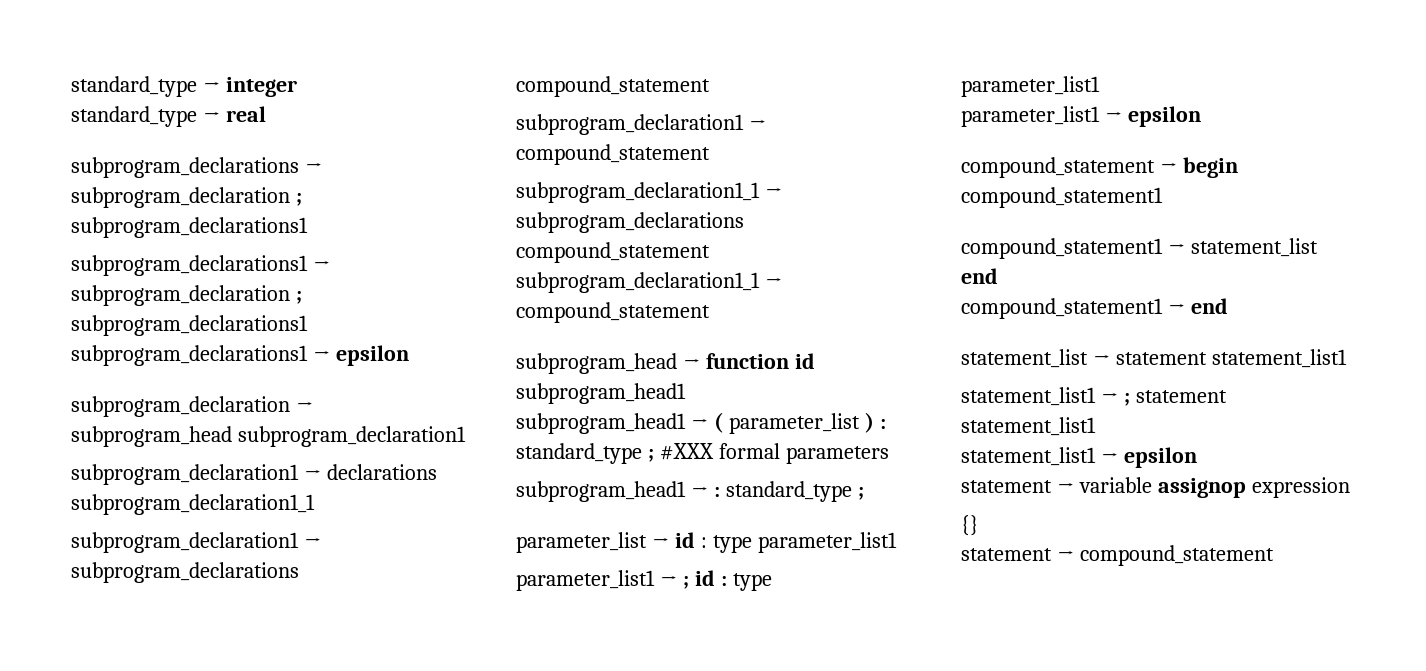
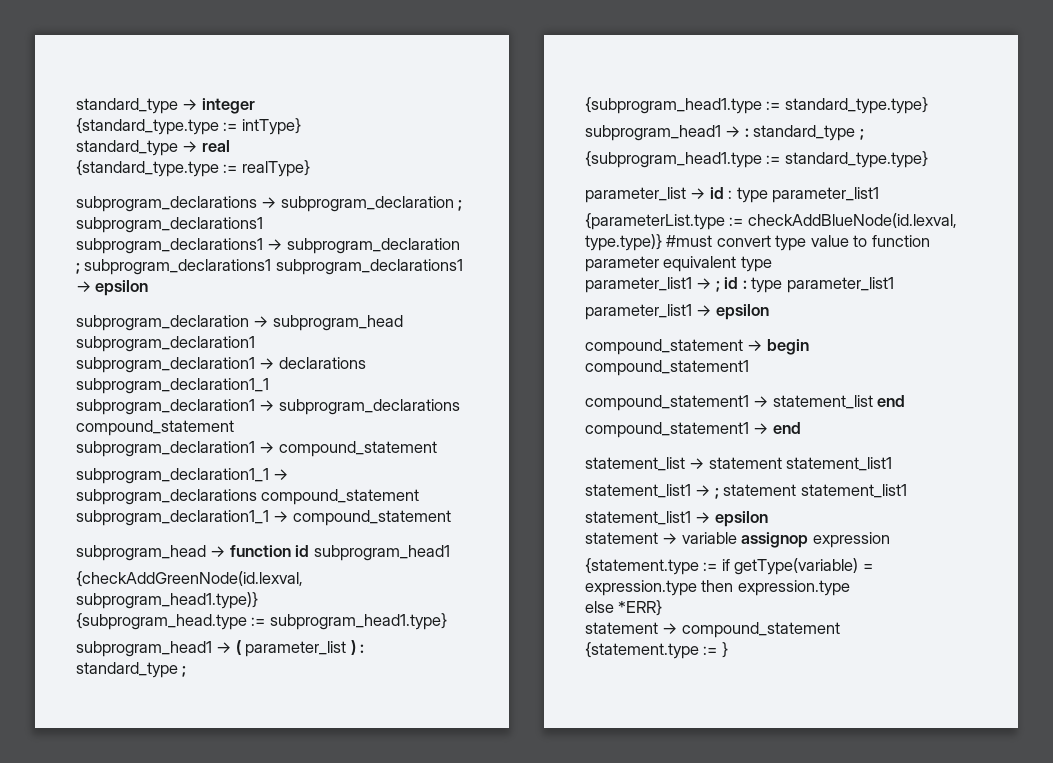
(297, 87) none -> [76,118,301,135] // {standard_type.type := intType}
(266, 114) none -> [76,160,310,177] // {standard_type.type := realType}
(686, 393) none -> [76,571,303,587] [76,592,258,609] [76,613,447,630] // {checkAddGreenNode(id.lexval, subprogram_head1.type)} // {subprogram_head.type := subprogram_head1.type}
[659,443,889,464] #XXX formal parameters -> [585,97,928,114] // {subprogram_head1.type := standard_type.type}
(864, 493) none -> [585,151,928,168] // {subprogram_head1.type := standard_type.type}
(897, 542) none -> [585,213,957,230] [585,234,930,251] [585,256,772,272] // {parameterList.type := checkAddBlueNode(id.lexval, type.type)} #must convert type value to function parameter equivalent type
[961,515,979,536] {} -> [585,558,873,575] [585,580,850,596] [585,600,663,616] {statement.type := if getType(variable) = expression.type then expression.type // else *ERR}
(1274, 555) none -> [585,642,728,659] // {statement.type := }

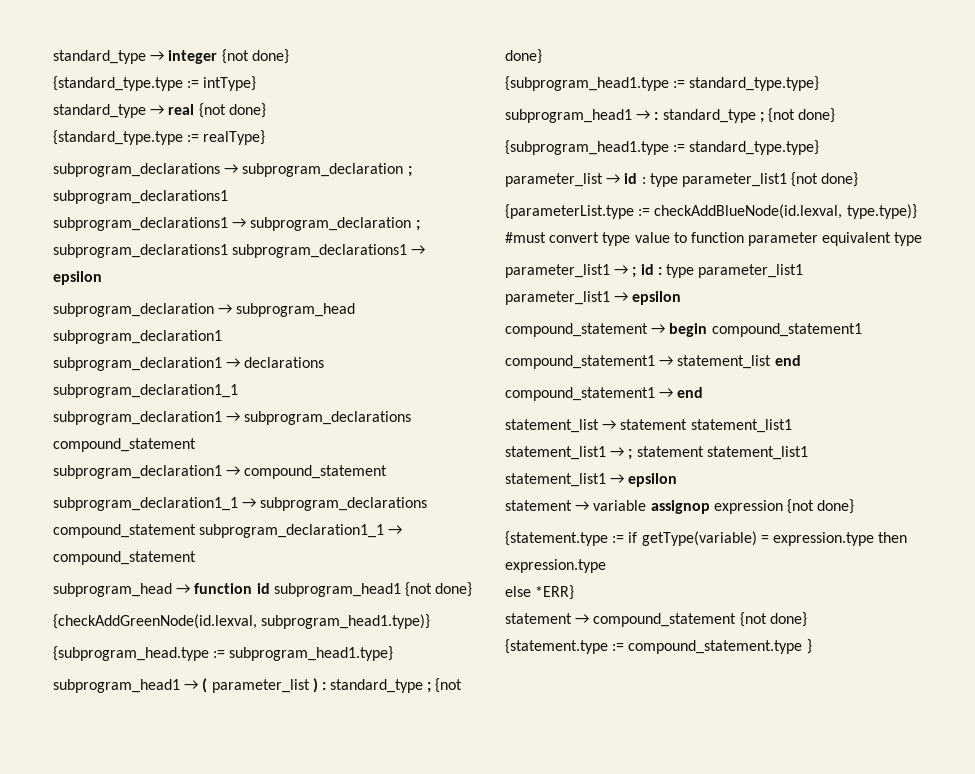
(255, 106) none -> [221,49,289,64] {not done}
(230, 146) none -> [198,103,266,118] {not done}
(450, 553) none -> [404,582,473,597] {not done}
(187, 671) none -> [435,678,463,693] [505,49,542,64] {not done}
(864, 134) none -> [767,108,836,123] {not done}
(880, 195) none -> [791,172,859,187] {not done}
(890, 540) none -> [786,499,855,514] {not done}
[585,642,718,659] // {statement.type := -> [739,612,807,627] [505,639,803,654] {not done} // {statement.type := compound_statement.type

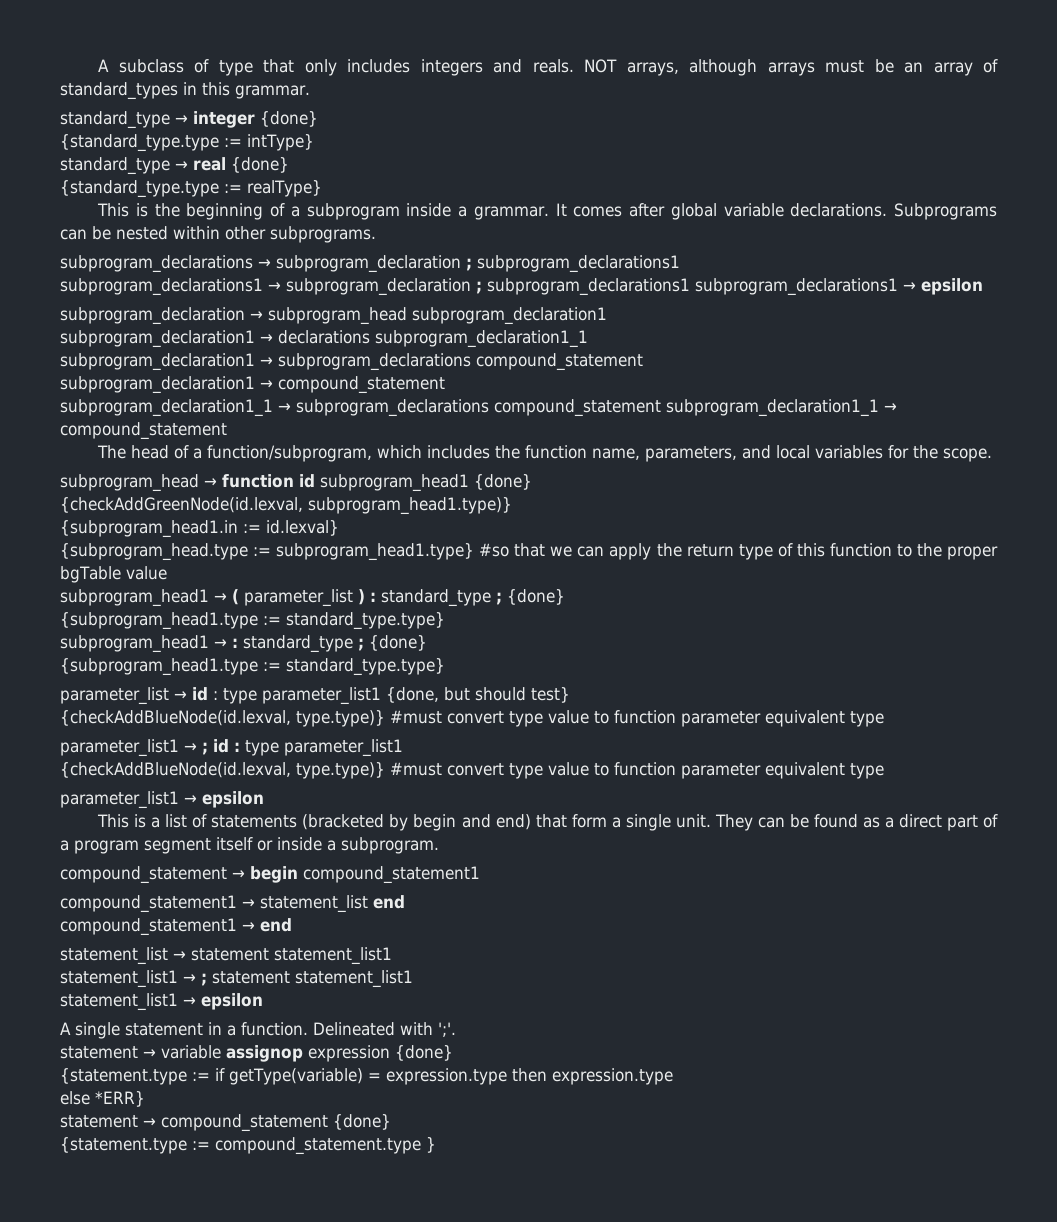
(53, 57) none -> [98,59,998,76] [60,82,310,100] A subclass of type that only includes integers and reals. NOT arrays, although arrays must be an array of standard_types in this grammar. //
[221,49,289,64] {not done} -> [260,111,318,127] {done}
[198,103,266,118] {not done} -> [231,157,289,173] {done}
(266, 137) none -> [97,203,997,220] [60,226,376,243] // This is the beginning of a subprogram inside a grammar. It comes after global variable declarations. Subprograms can be nested within other subprograms.
(196, 558) none -> [97,445,993,462] // The head of a function/subprogram, which includes the function name, parameters, and local variables for the scope.
[404,582,473,597] {not done} -> [474,474,532,490] {done}
(431, 621) none -> [60,520,339,538] // {subprogram_head1.in := id.lexval}
(394, 653) none -> [479,543,998,560] [60,566,167,583] #so that we can apply the return type of this function to the proper bgTable value
[435,678,463,693] [505,49,542,64] {not done} -> [507,589,565,605] {done}
[767,108,836,123] {not done} -> [369,635,427,651] {done}
[791,172,859,187] [505,204,843,219] {not done} // {parameterList.type := checkAddBlueNode(id.lexval, -> [386,687,570,703] [60,710,291,726] {done, but should test} // {checkAddBlueNode(id.lexval,
[505,291,682,305] parameter_list1 → epsilon -> [60,762,884,779] [60,791,264,809] [97,814,999,831] [60,837,439,854] {checkAddBlueNode(id.lexval, type.type)} #must convert type value to function parameter equivalent type // parameter_list1 → epsilon // This is a list of statements (bracketed by begin and end) that form a single unit. They can be found as a direct part of a program segment itself or inside a subprogram.
(678, 480) none -> [60,1022,456,1039] // A single statement in a function. Delineated with ';'.
[786,499,855,514] {not done} -> [395,1045,453,1061] {done}
[739,612,807,627] {not done} -> [333,1114,391,1130] {done}

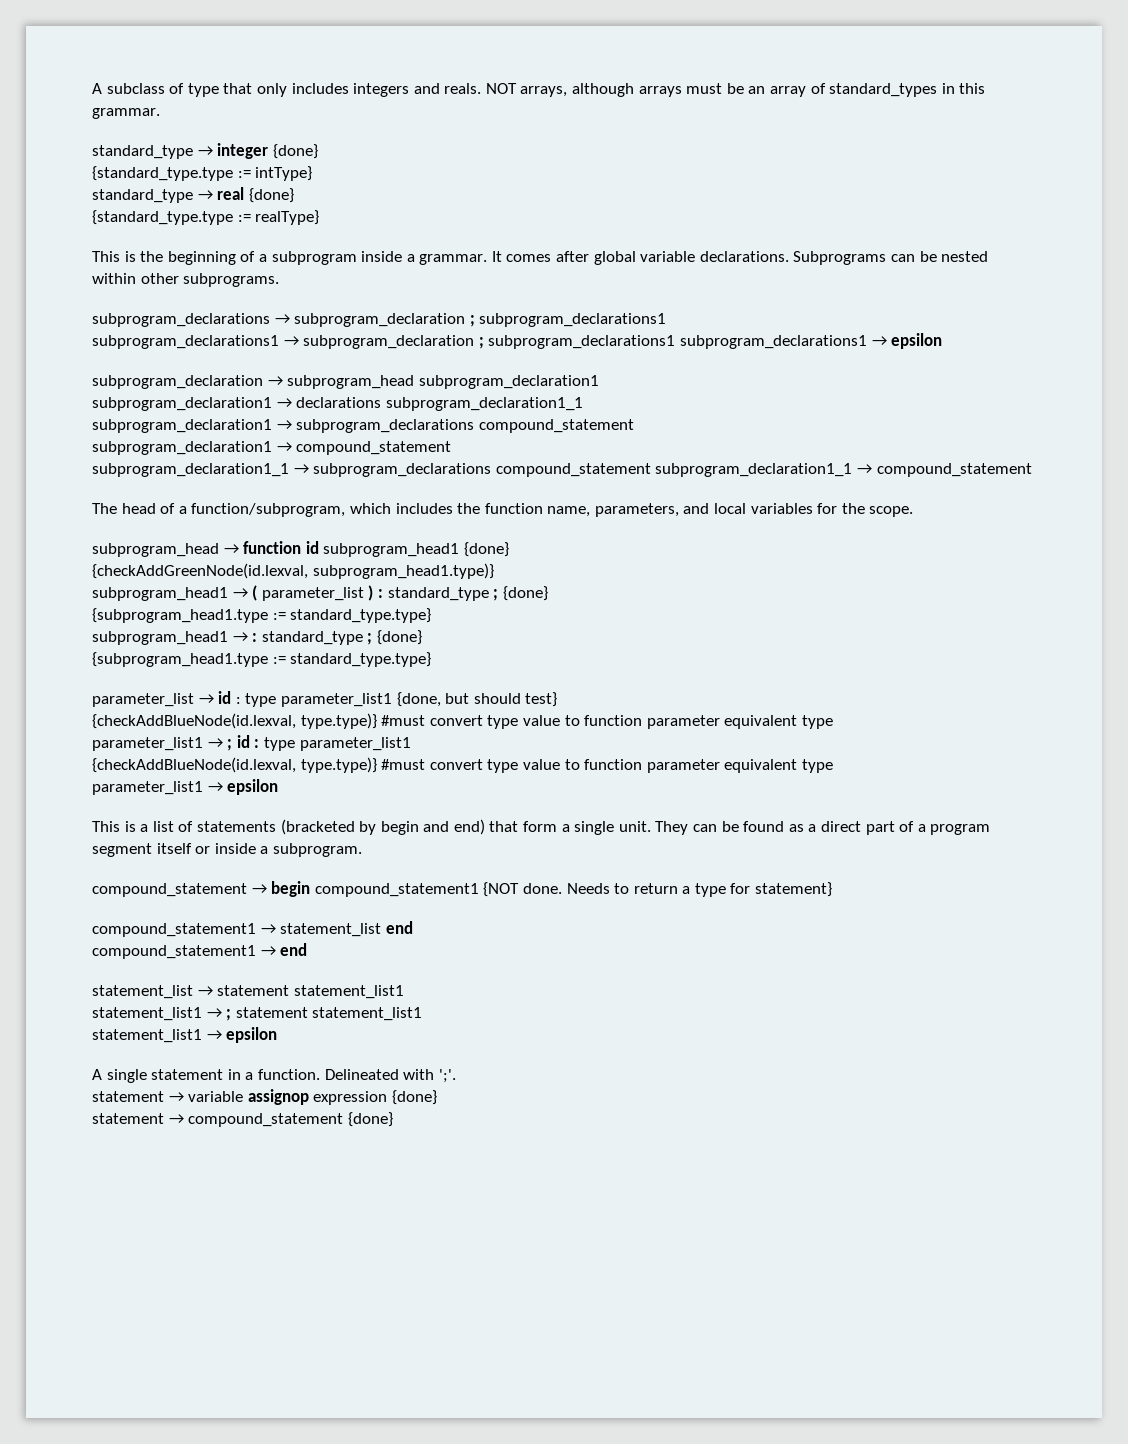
[60,520,339,538] [60,543,998,561] [60,566,167,583] // {subprogram_head1.in := id.lexval} // {subprogram_head.type := subprogram_head1.type} #so that we can apply the return type of this function to the proper bgTable value -> (494, 571) none
(480, 875) none -> [483,882,833,897] {NOT done. Needs to return a type for statement}
[60,1068,673,1085] [60,1091,145,1107] // {statement.type := if getType(variable) = expression.type then expression.type // else *ERR} -> (437, 1097) none
[60,1137,436,1155] // {statement.type := compound_statement.type } -> (393, 1119) none

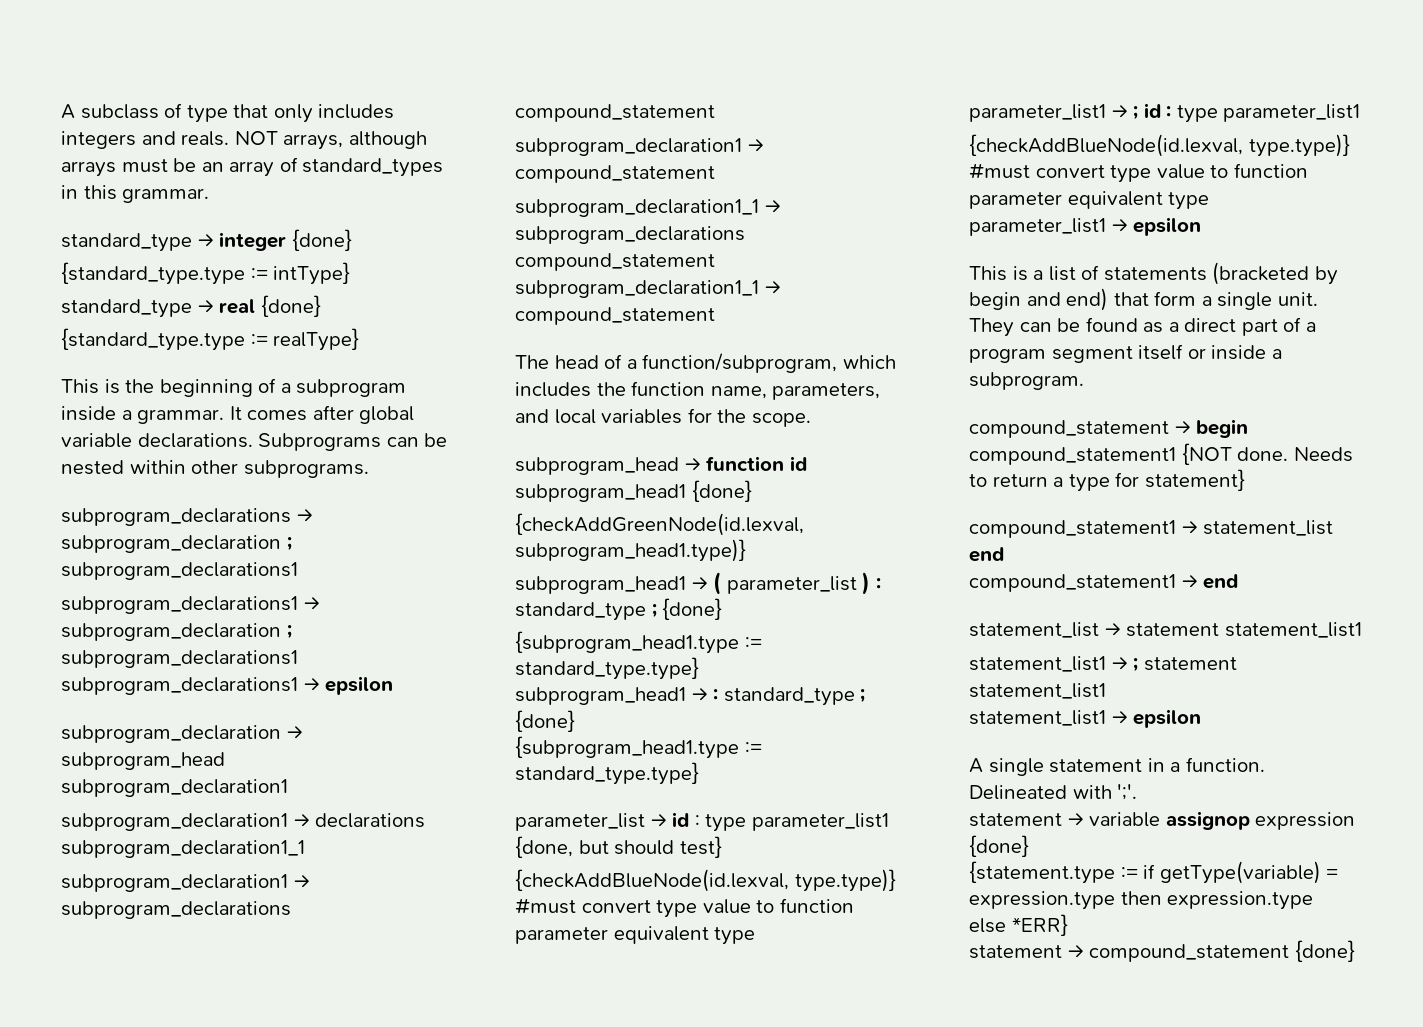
(437, 1097) none -> [969,861,1339,884] [969,891,1314,910] [969,914,1068,936] // {statement.type := if getType(variable) = expression.type then expression.type // else *ERR}

